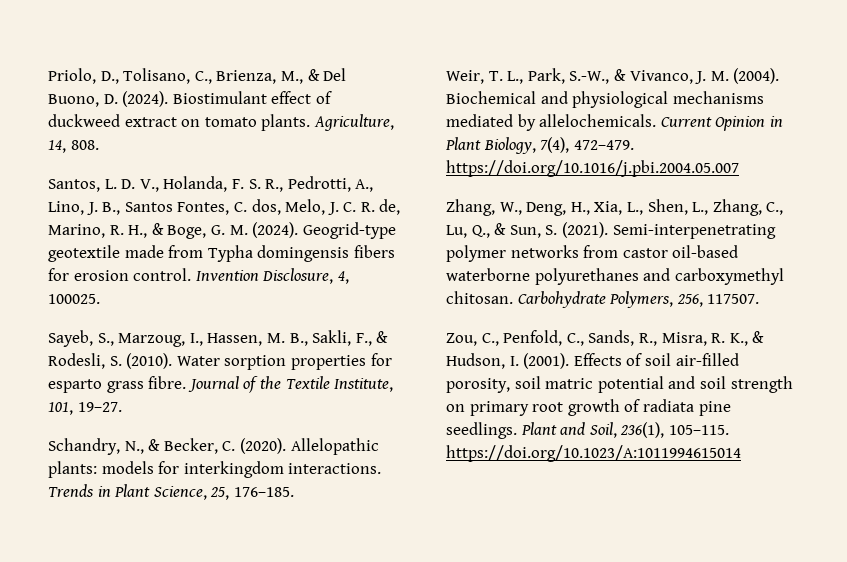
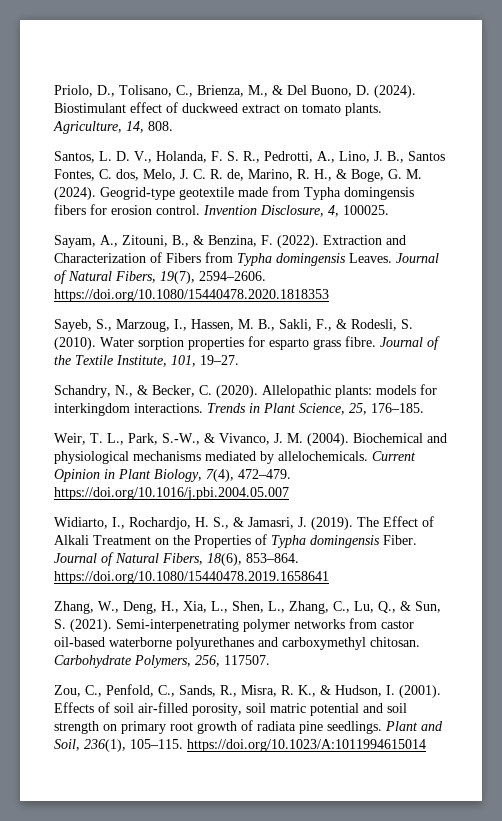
(100, 299) none -> [54,235,406,248] [54,252,439,266] [54,270,266,284] [54,289,329,302] // Sayam, A., Zitouni, B., & Benzina, F. (2022). Extraction and Characterization of Fibers from Typha domingensis Leaves. Journal of Natural Fibers, 19(7), 2594–2606. https://doi.org/10.1080/15440478.2020.1818353
(739, 168) none -> [54,516,434,530] [54,534,417,548] [54,552,299,566] [54,571,329,584] // Widiarto, I., Rochardjo, H. S., & Jamasri, J. (2019). The Effect of Alkali Treatment on the Properties of Typha domingensis Fiber. Journal of Natural Fibers, 18(6), 853–864. https://doi.org/10.1080/15440478.2019.1658641

